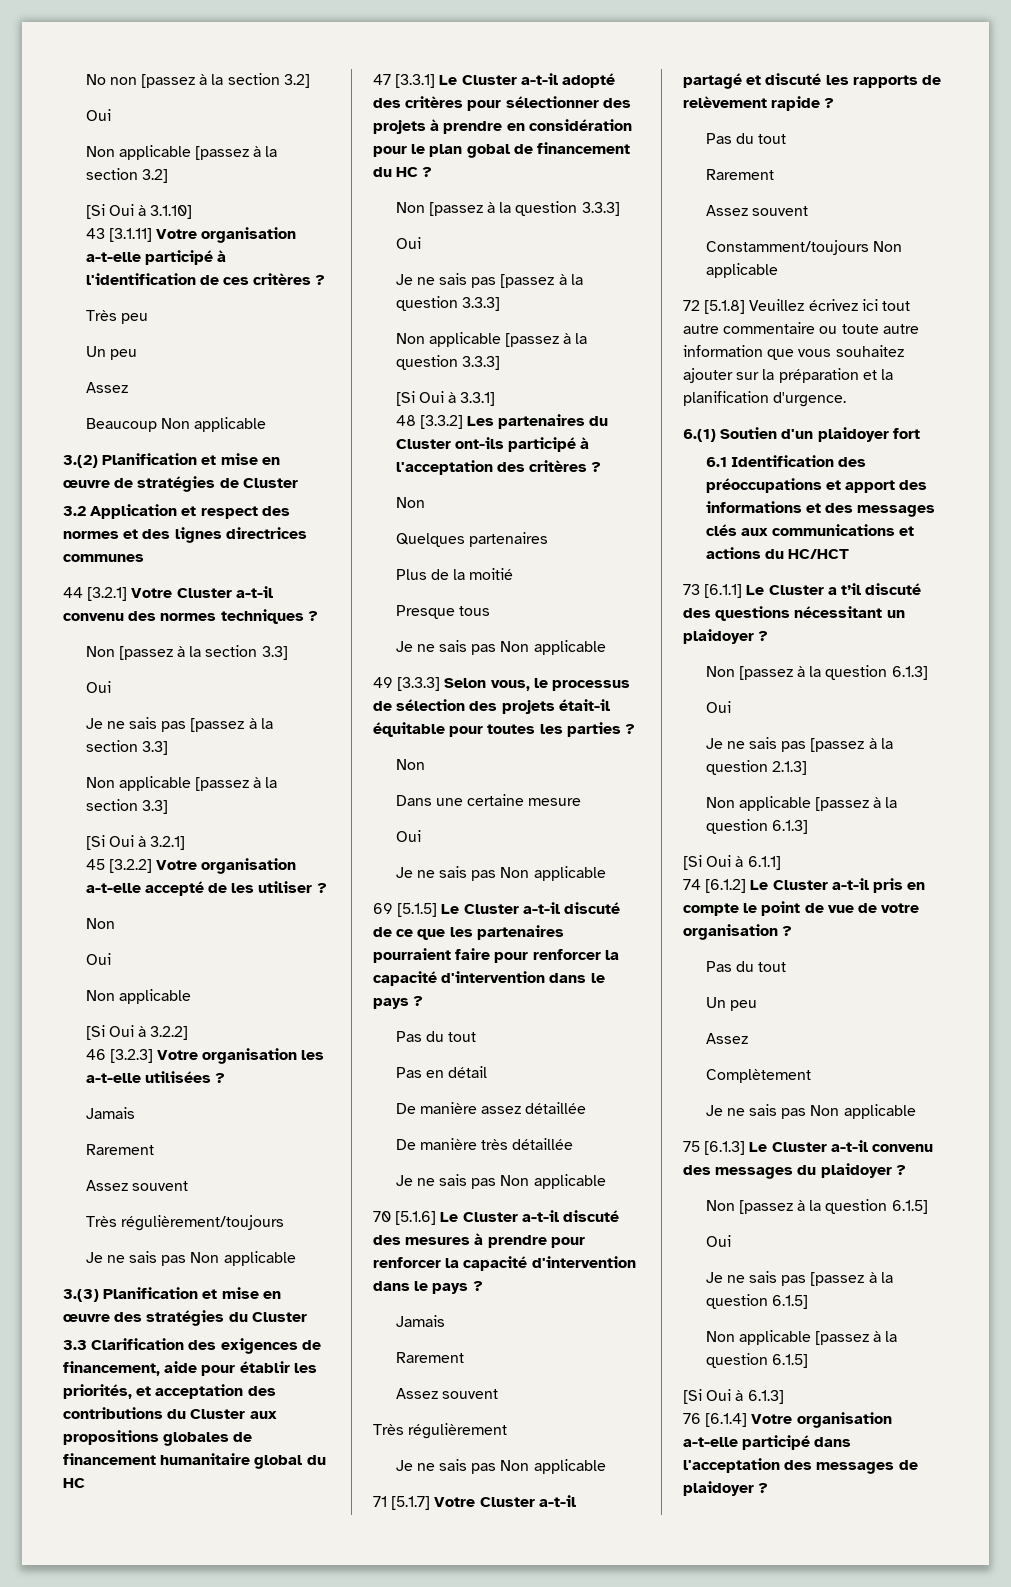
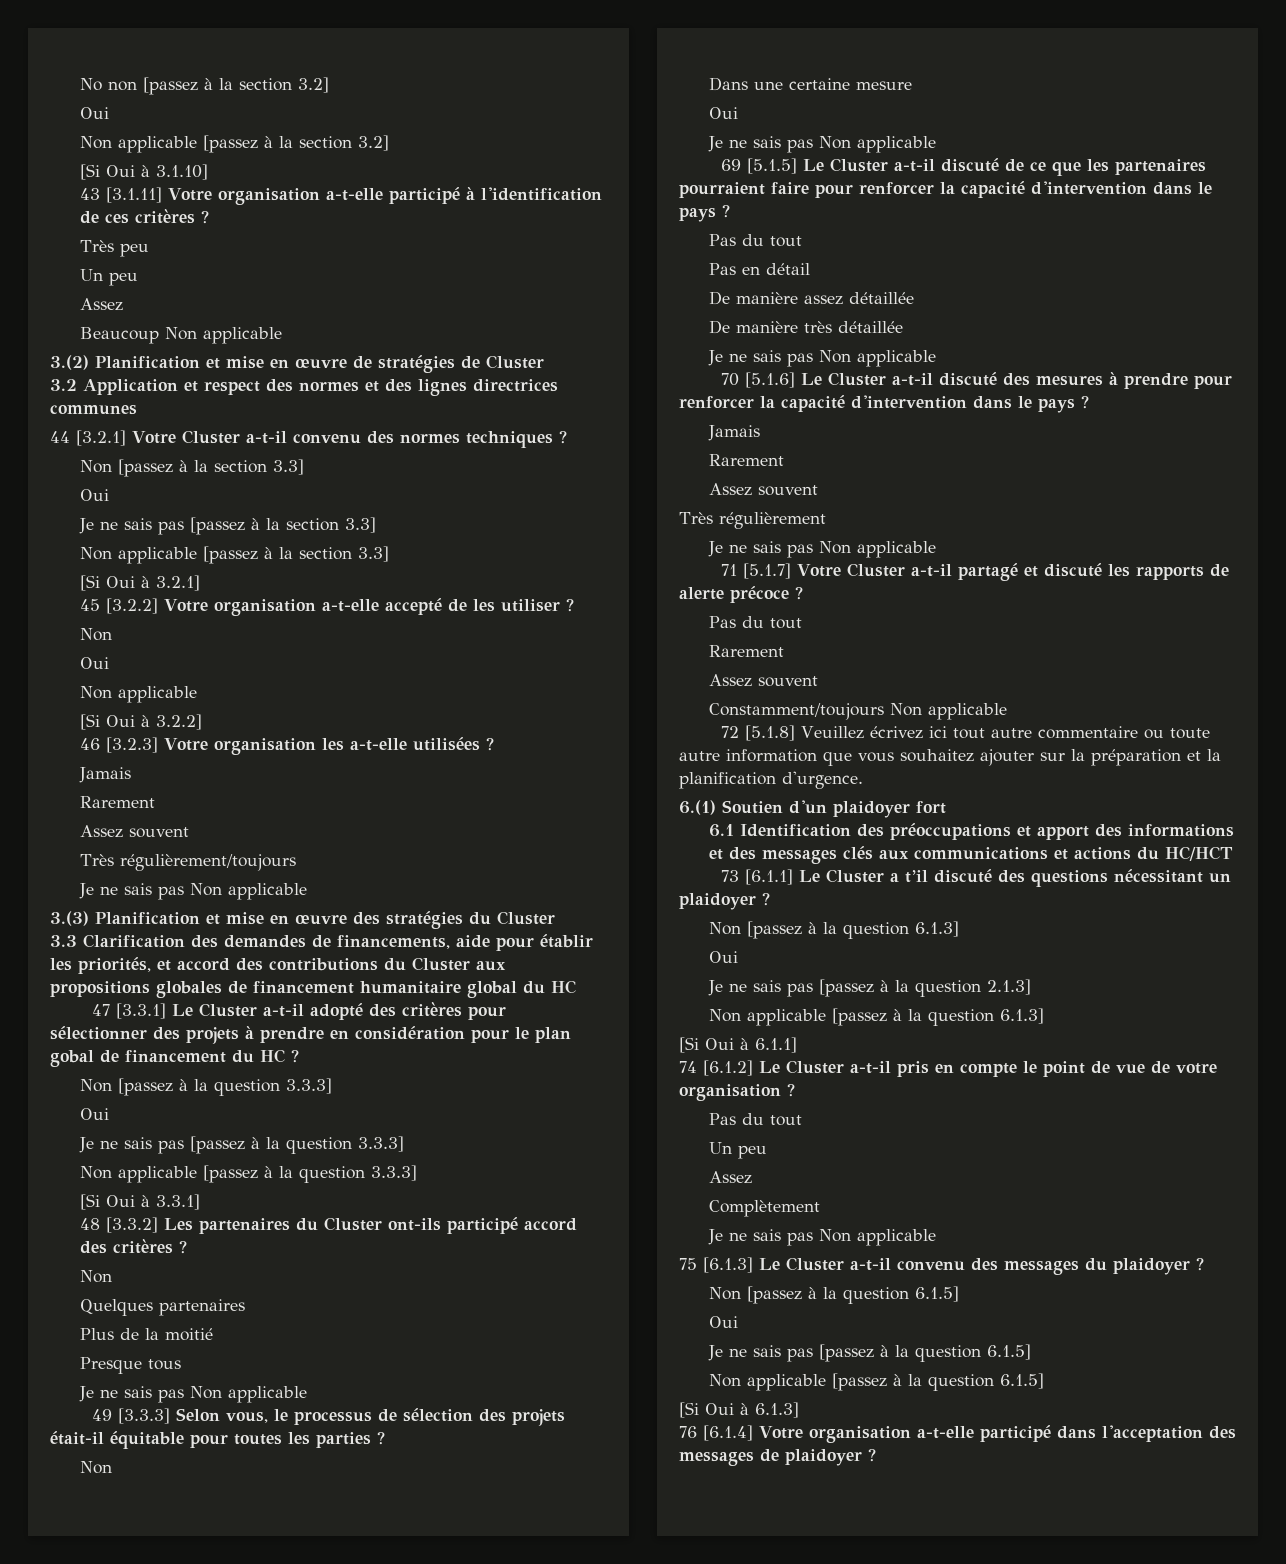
[220,1338,321,1354] [63,1361,160,1376] exigences de financement, -> [224,935,450,949] demandes de financements,
[155,1384,244,1399] acceptation -> [177,958,230,971] accord
[580,437,590,449] [395,460,493,475] à l'acceptation -> [524,1218,578,1231] accord
[683,96,821,111] relèvement rapide -> [679,586,789,603] alerte précoce

